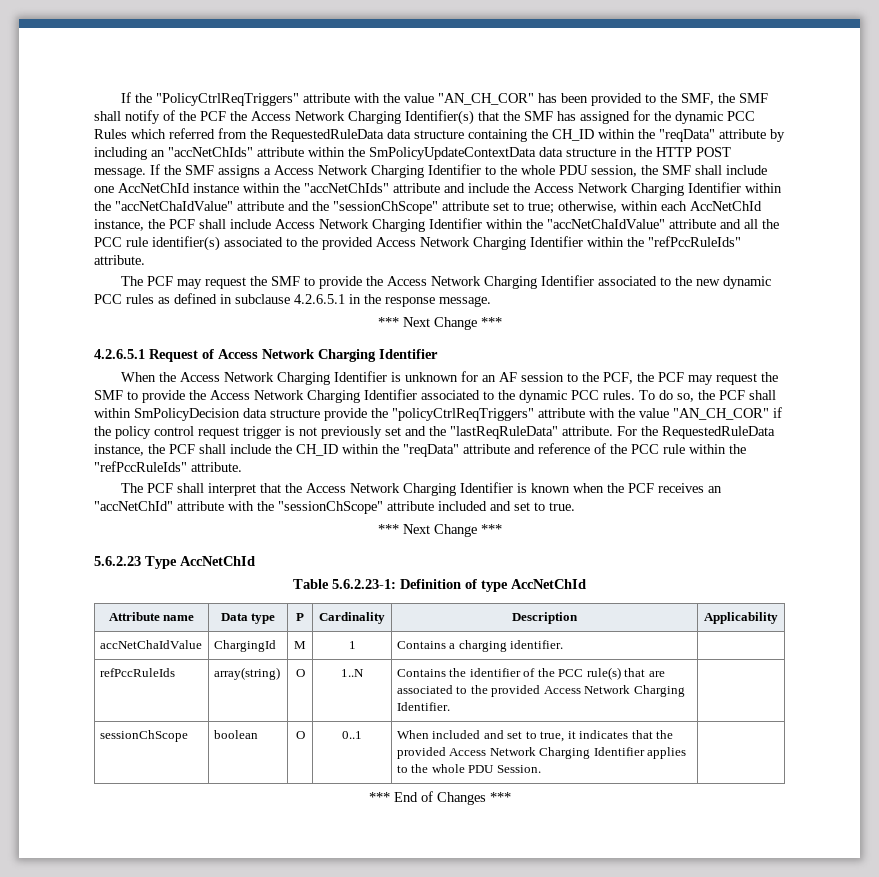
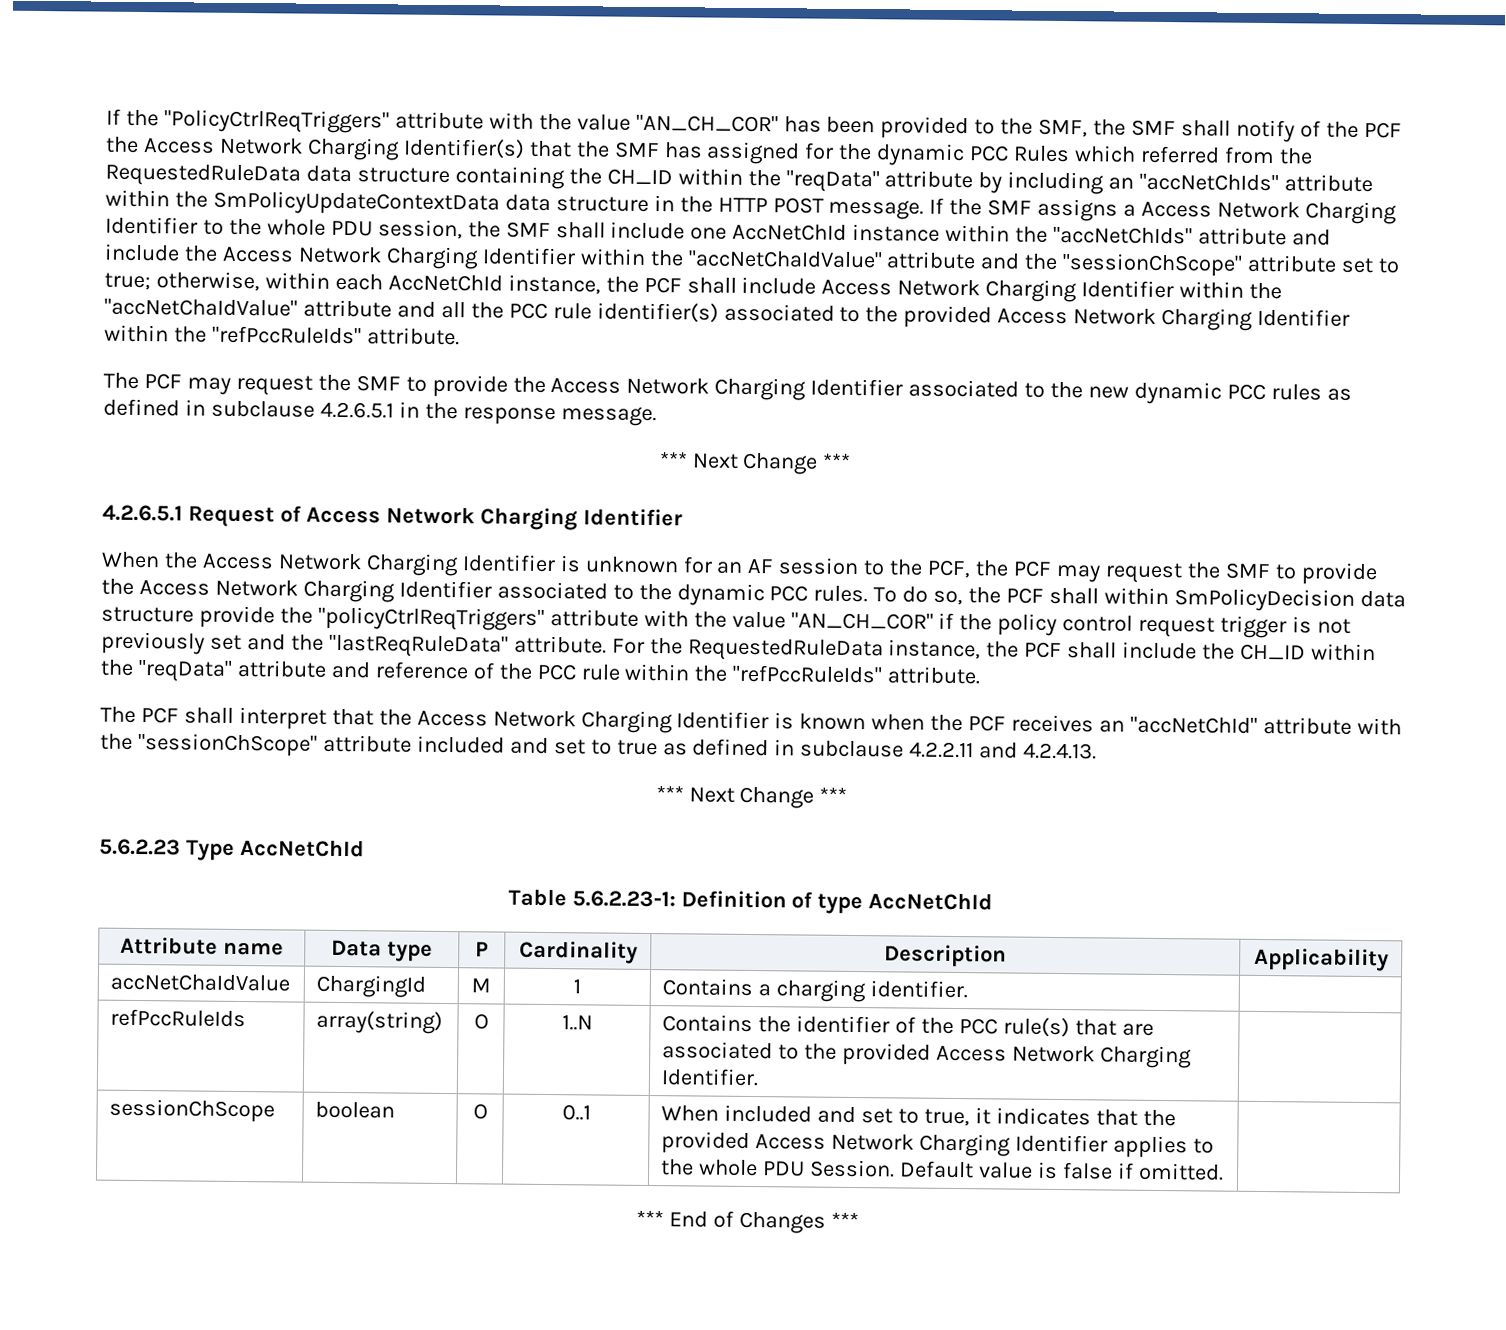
[549,502,575,511] true. -> [616,738,1098,760] true as defined in subclause 4.2.2.11 and 4.2.4.13.
(541, 769) none -> [899,1160,1224,1181] Default value is false if omitted.

